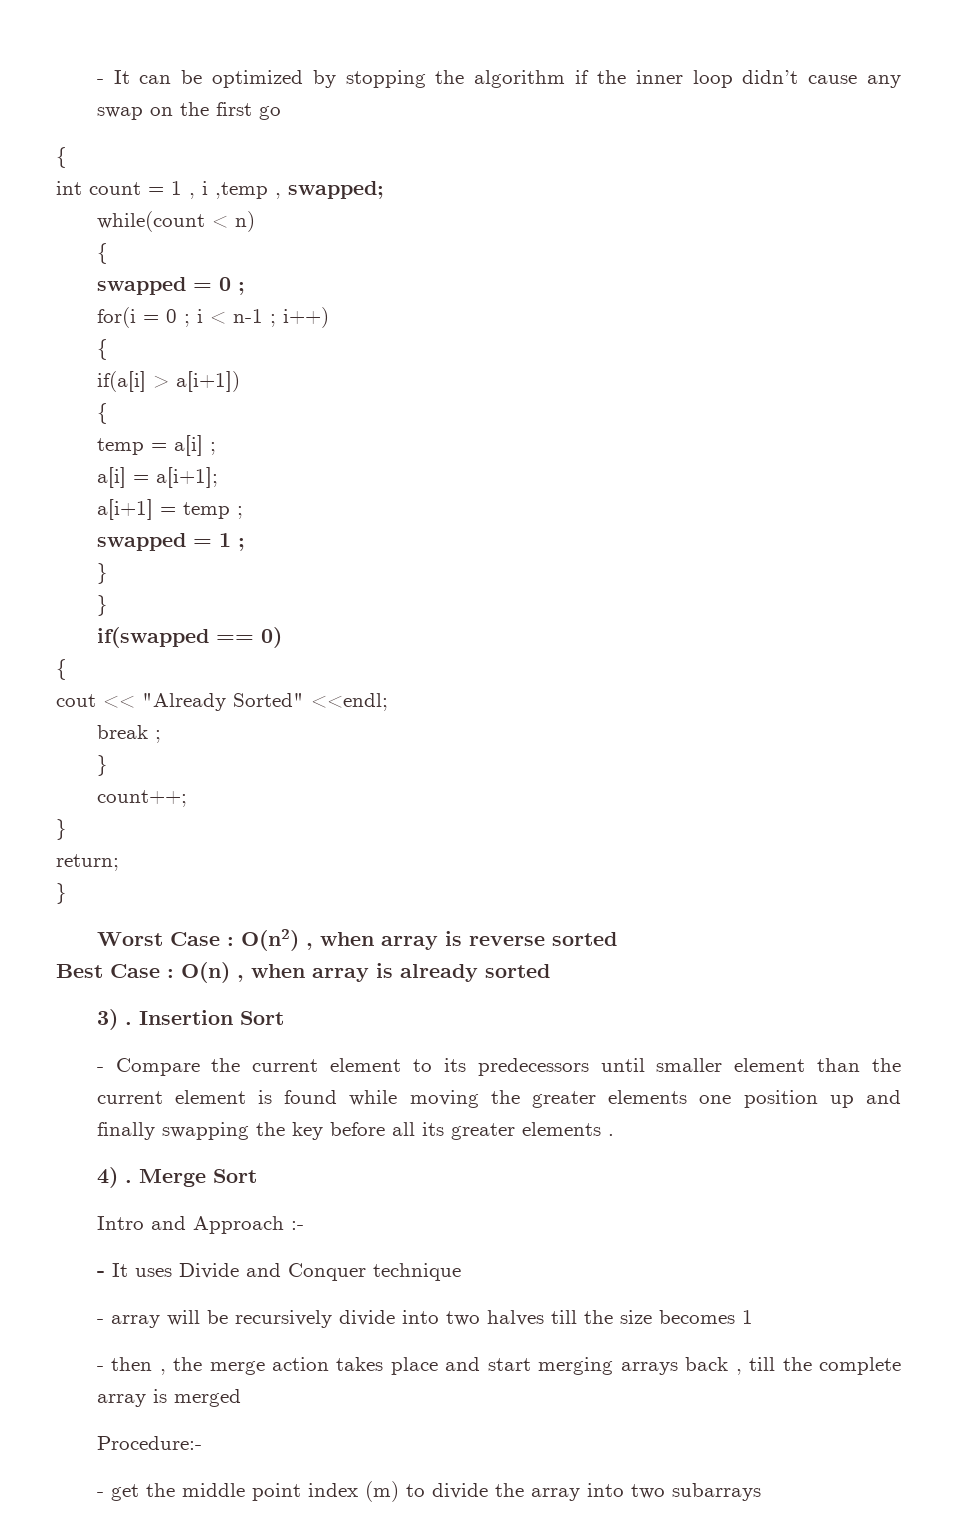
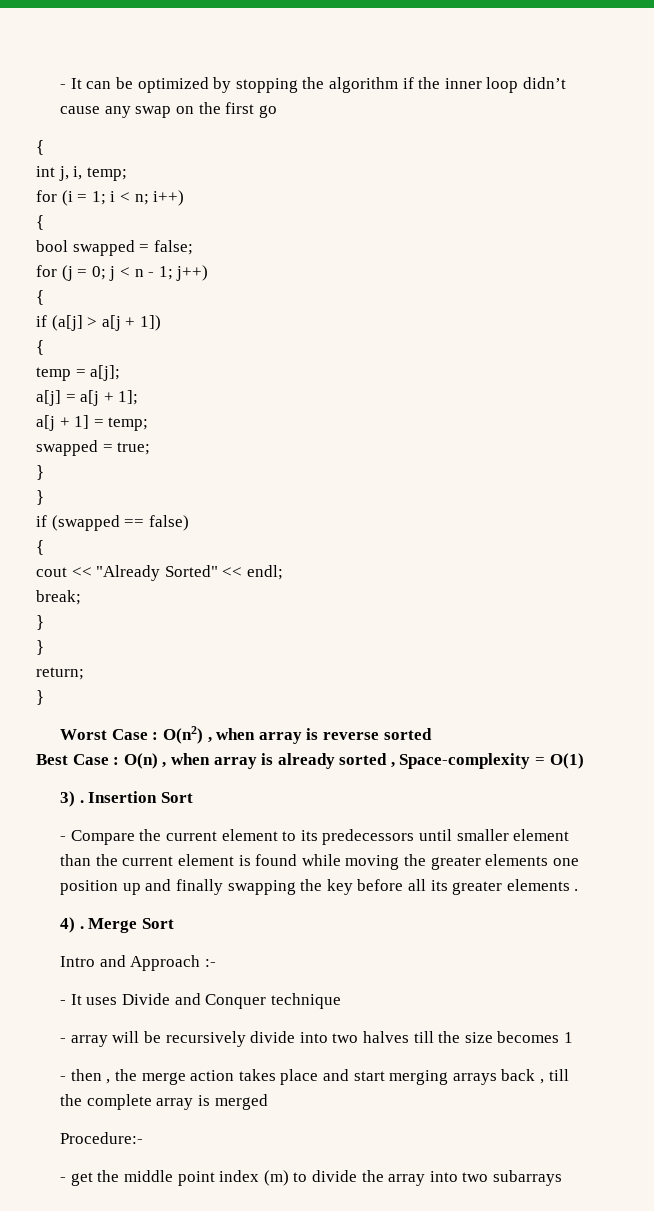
[89,181,384,199] [96,211,255,232] [96,243,108,264] [96,277,245,295] [96,307,329,328] [96,339,108,360] [96,371,240,392] [96,403,108,424] [96,435,216,456] [96,467,218,488] [96,499,243,520] [96,533,245,551] [96,563,108,584] [96,595,108,616] [96,627,282,648] count = 1 , i ,temp , swapped; // while(count < n) // { // swapped = 0 ; // for(i = 0 ; i < n-1 ; i++) // { // if(a[i] > a[i+1]) // { // temp = a[i] ; // a[i] = a[i+1]; // a[i+1] = temp ; // swapped = 1 ; // } // } // if(swapped == 0) -> [58,166,127,181] [36,190,185,206] [36,215,44,230] [36,240,193,256] [36,265,209,281] [36,290,44,305] [36,315,161,331] [36,340,44,355] [36,365,121,381] [36,390,139,406] [36,415,149,431] [36,440,151,456] [36,465,44,480] [36,490,44,505] [36,515,189,531] j, i, temp; // for (i = 1; i < n; i++) // { // bool swapped = false; // for (j = 0; j < n - 1; j++) // { // if (a[j] > a[j + 1]) // { // temp = a[j]; // a[j] = a[j + 1]; // a[j + 1] = temp; // swapped = true; // } // } // if (swapped == false)
[311,693,388,711] [96,725,161,743] [96,755,108,776] [96,790,187,807] <<endl; // break ; // } // count++; -> [222,565,283,580] [36,590,81,605] [36,615,44,630] << endl; // break; // }
(550, 971) none -> [390,753,584,769] , Space-complexity = O(1)

